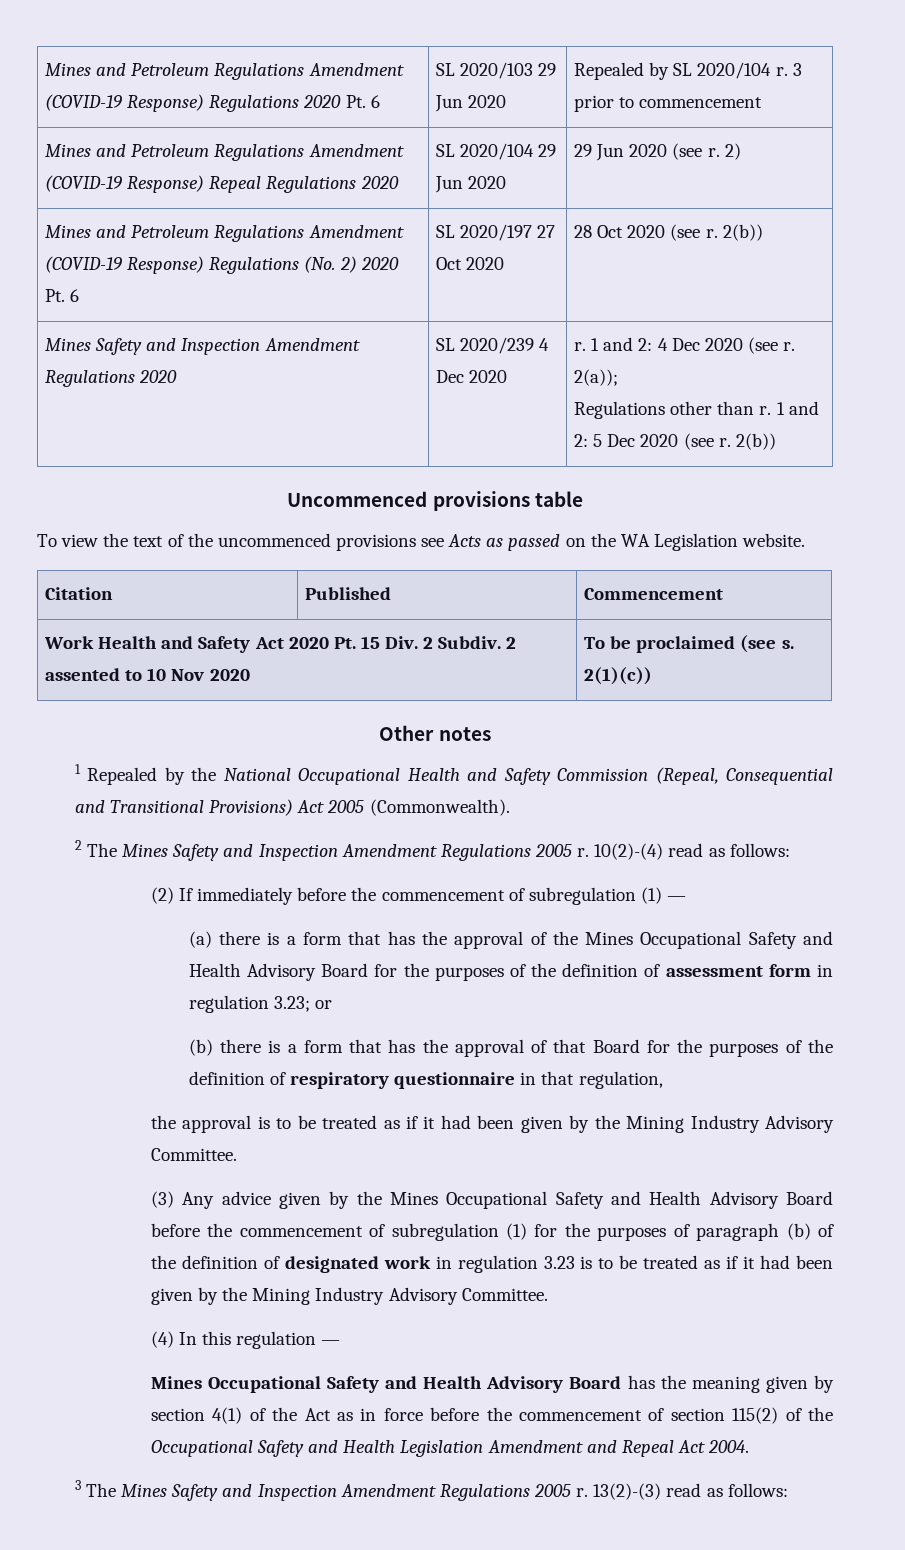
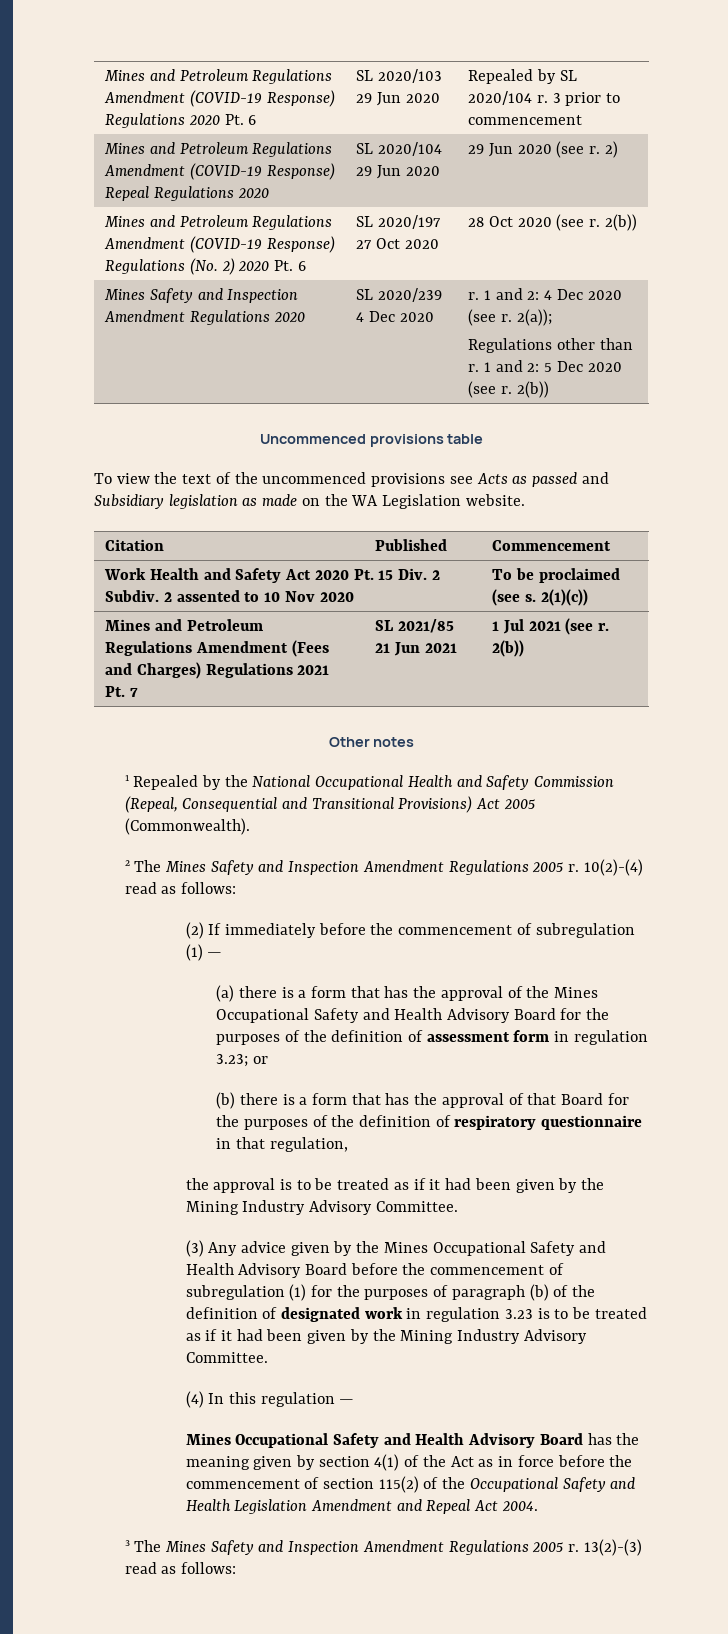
(561, 542) none -> [581,472,609,484] [94,494,298,509] and Subsidiary legislation as made
(653, 676) none -> [105,619,263,631] [105,640,329,657] [105,662,330,679] [105,686,138,697] [375,619,454,633] [375,642,457,656] [492,618,610,635] [492,640,525,657] // Mines and Petroleum Regulations Amendment (Fees and Charges) Regulations 2021 Pt. 7 | SL 2021/85 21 Jun 2021 | 1 Jul 2021 (see r. 2(b))

